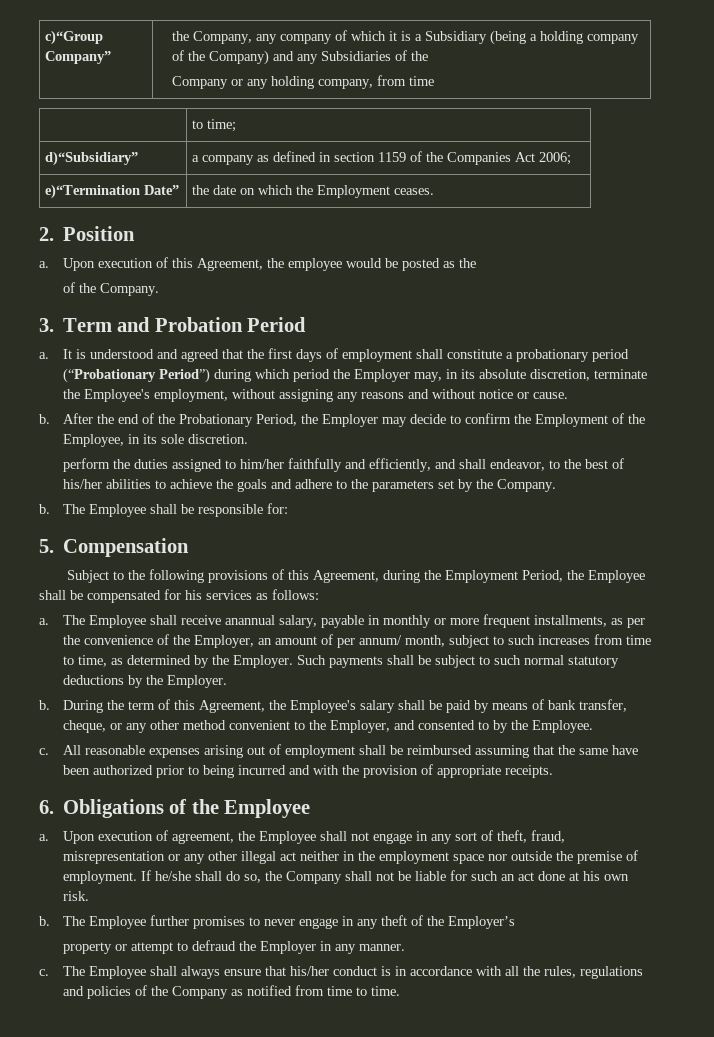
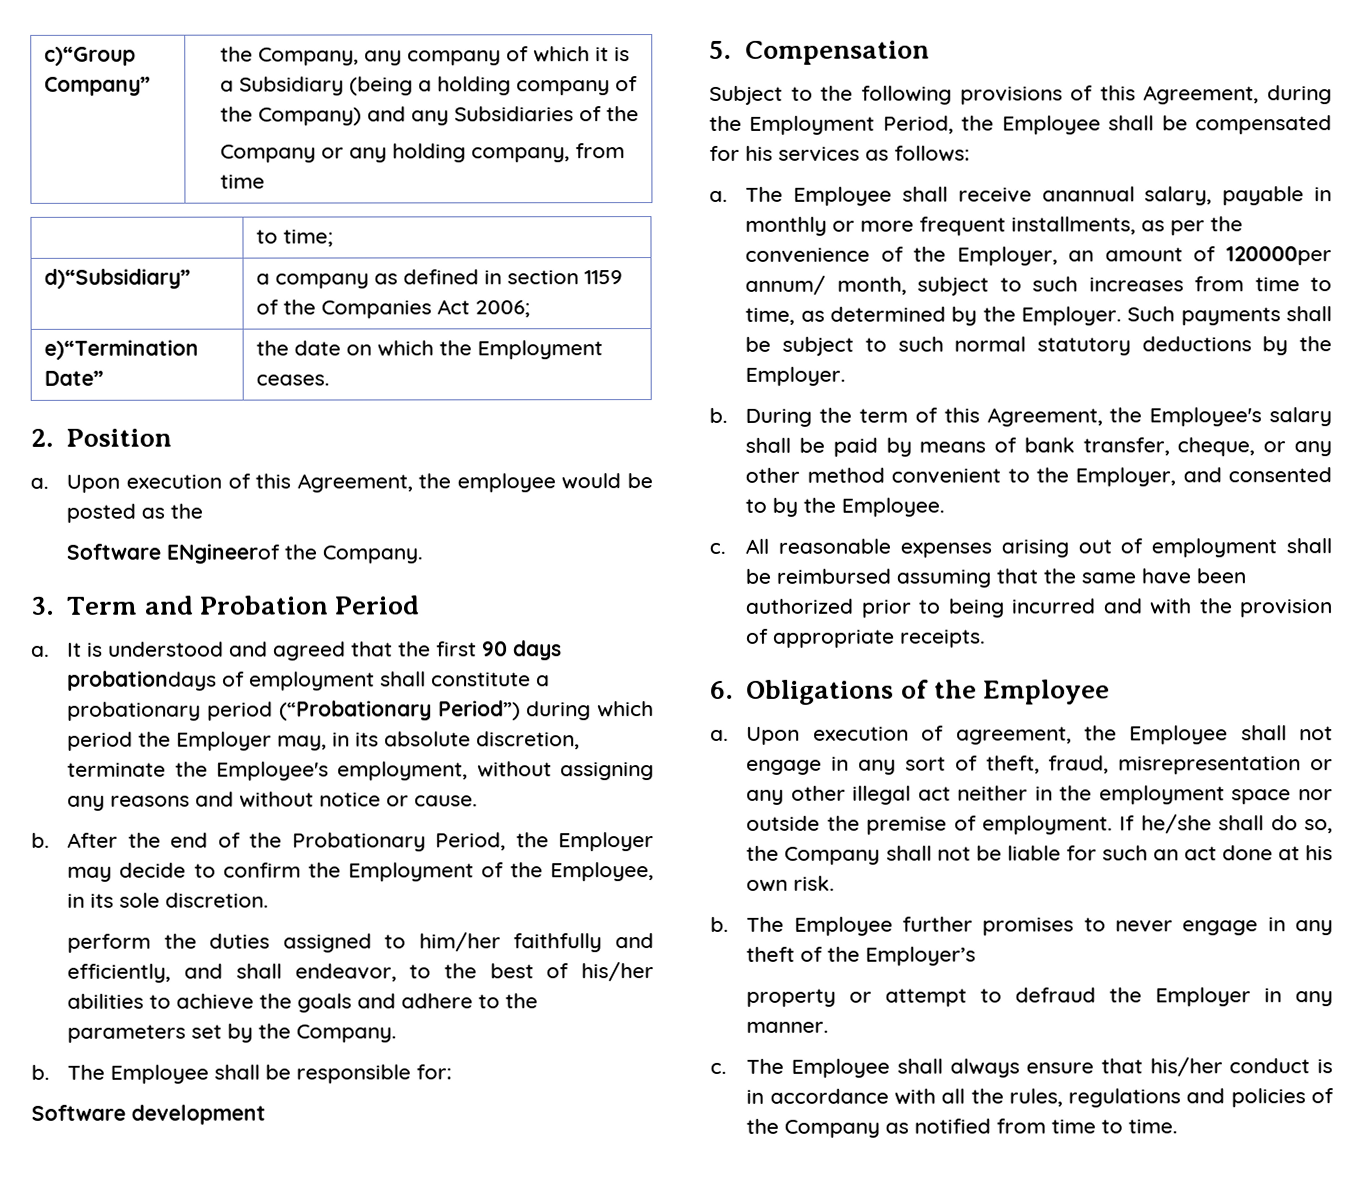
[62,282,75,293] of -> [66,543,281,564] Software ENgineerof
[295,349,322,362] days -> [482,640,563,661] [67,670,218,691] 90 days probationdays
(288, 508) none -> [31,1104,266,1125] // Software development
[336,638,355,648] per -> [1226,246,1332,266] 120000per

